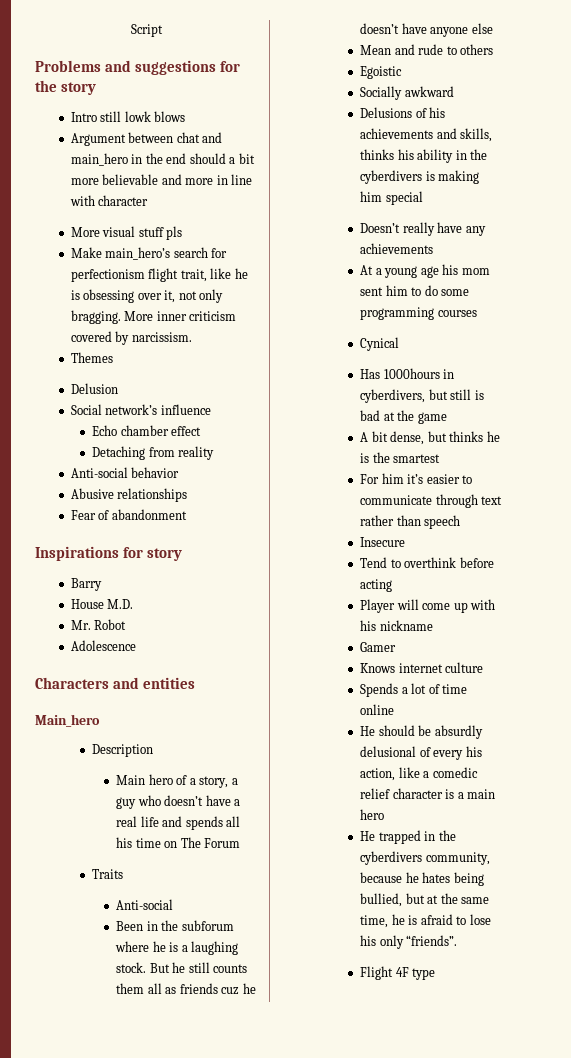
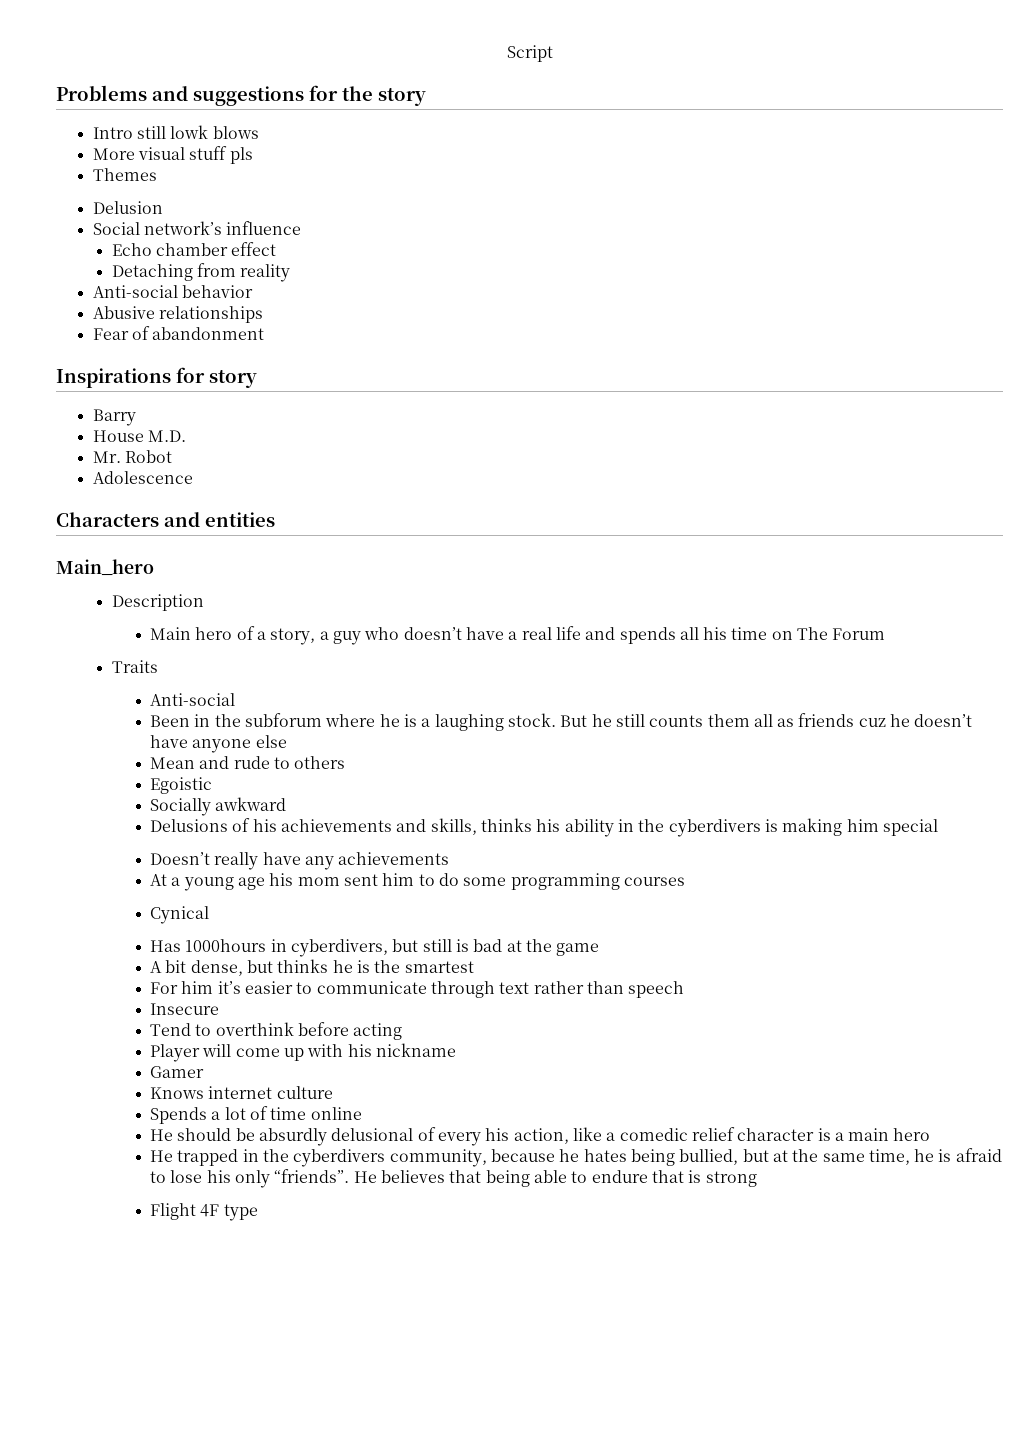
[70,132,223,146] [70,153,255,166] [70,174,253,185] [69,195,149,206] [70,226,183,240] [70,247,228,260] [70,268,248,282] [70,289,224,303] [70,310,237,324] [70,331,192,345] Argument between chat and main_hero in the end should a bit more believable and more in line with character // More visual stuff pls // Make main_hero’s search for perfectionism flight trait, like he is obsessing over it, not only bragging. More inner criticism covered by narcissism. -> [92,146,253,164] More visual stuff pls
(458, 940) none -> [353,1170,757,1187] He believes that being able to endure that is strong

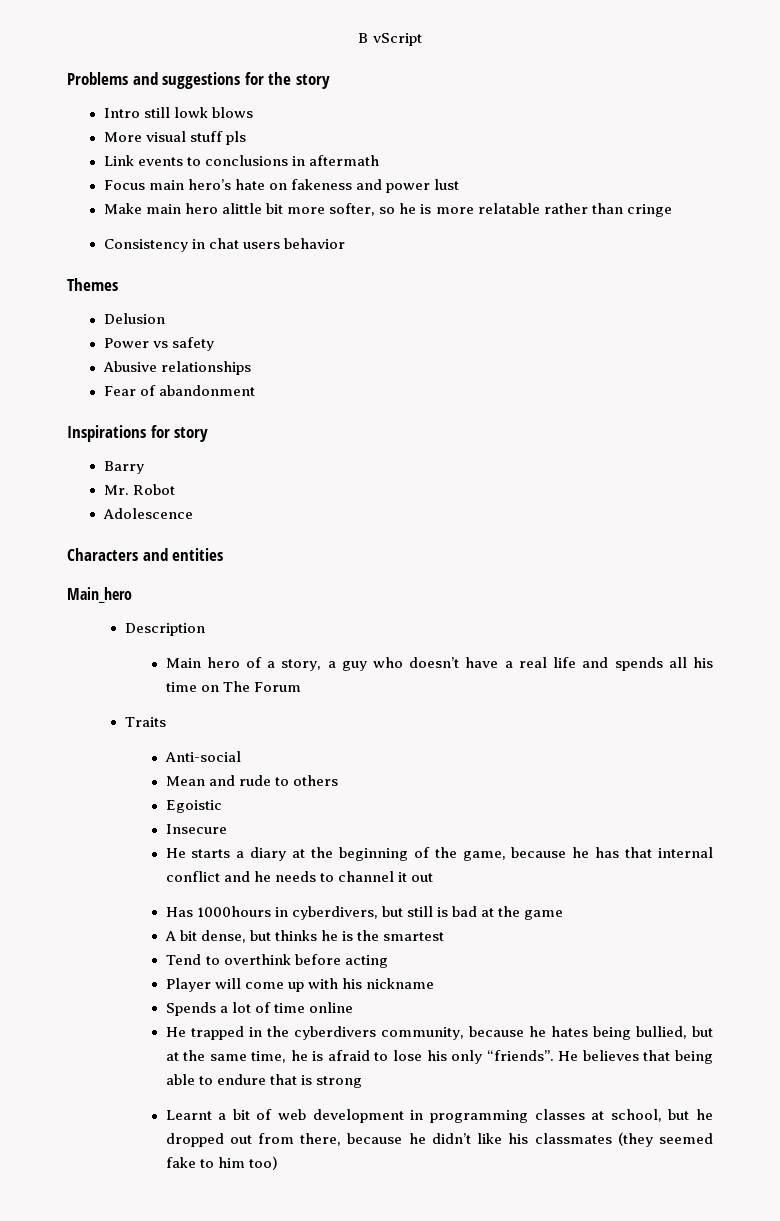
[506,45,553,62] Script -> [358,33,422,46] B vScript
[92,168,157,181] [92,201,163,214] [92,221,302,235] [111,242,277,256] [111,263,291,282] [92,285,254,298] Themes // Delusion // Social network’s influence // Echo chamber effect // Detaching from reality // Anti-social behavior -> [103,155,380,166] [103,179,460,193] [103,203,672,217] [103,238,346,252] [67,278,118,291] [103,313,165,324] [103,337,215,351] Link events to conclusions in aftermath // Focus main hero’s hate on fakeness and power lust // Make main hero alittle bit more softer, so he is more relatable rather than cringe // Consistency in chat users behavior // Themes // Delusion // Power vs safety
[92,430,187,442] // House M.D. -> (144, 467) none
[150,713,973,731] [150,735,287,753] // Been in the subforum where he is a laughing stock. But he still counts them all as friends cuz he doesn’t have anyone else -> (241, 756) none
[150,797,287,816] [150,818,938,837] [150,852,450,870] [150,873,685,891] [150,906,210,924] Socially awkward // Delusions of his achievements and skills, thinks his ability in the cyberdivers is making him special // Doesn’t really have any achievements // At a young age his mom sent him to do some programming courses // Cynical -> [165,824,227,834] [165,847,713,861] [165,871,433,882] Insecure // He starts a diary at the beginning of the game, because he has that internal conflict and he needs to channel it out
[150,981,685,998] [150,1003,220,1015] // For him it’s easier to communicate through text rather than speech // Insecure -> (444, 936) none
[150,1066,205,1078] [150,1086,333,1099] // Gamer // Knows internet culture -> (434, 983) none
[150,1127,931,1146] // He should be absurdly delusional of every his action, like a comedic relief character is a main hero -> (353, 1007) none
[150,1203,258,1221] Flight 4F type -> [165,1109,713,1123] [165,1132,714,1147] [165,1156,278,1170] Learnt a bit of web development in programming classes at school, but he dropped out from there, because he didn’t like his classmates (they seemed fake to him too)

